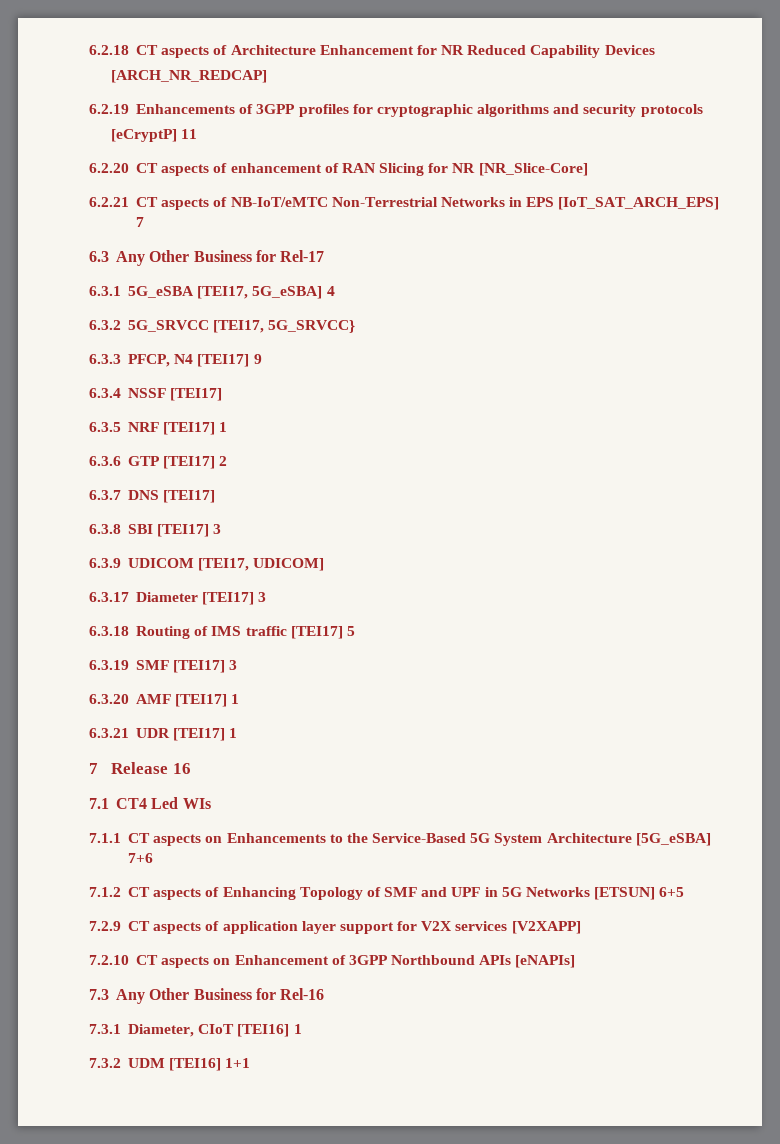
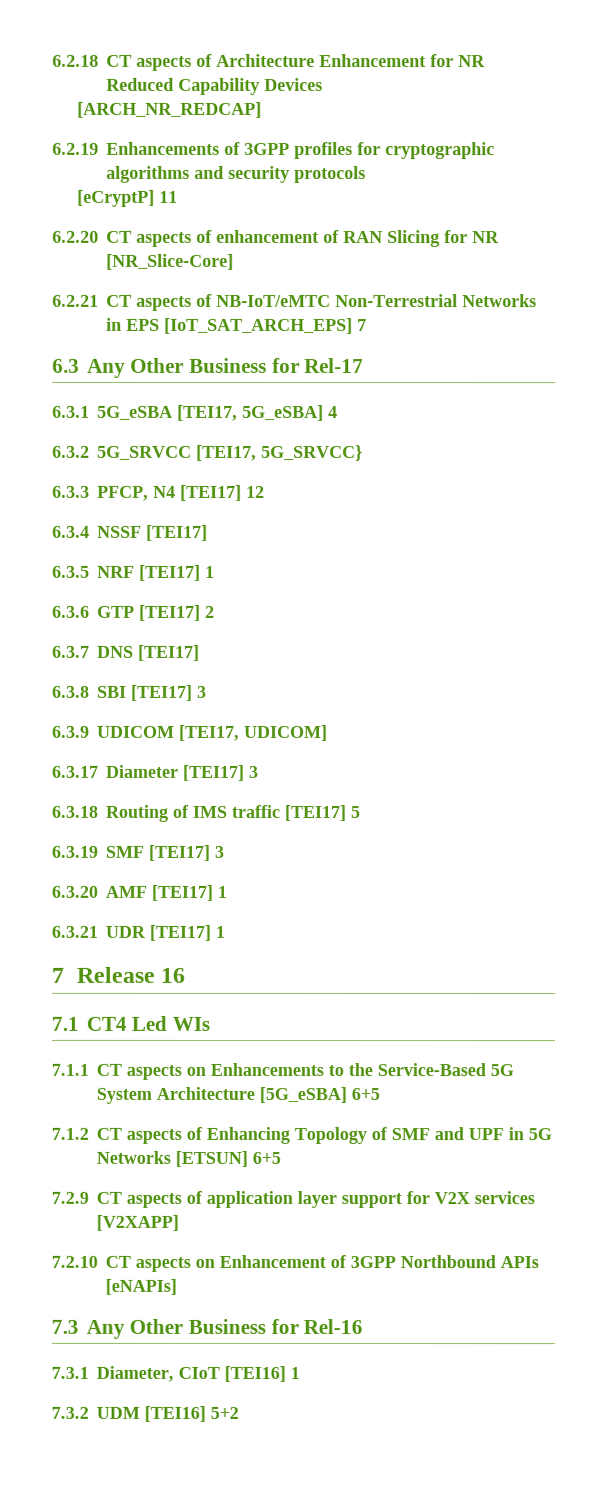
[253,354,262,364] 9 -> [245,485,265,498] 12
[128,853,153,863] 7+6 -> [350,1088,380,1101] 6+5
[225,1058,251,1068] 1+1 -> [209,1406,239,1419] 5+2

